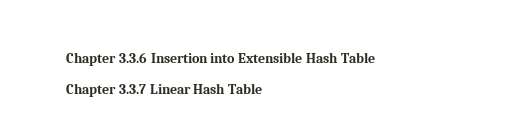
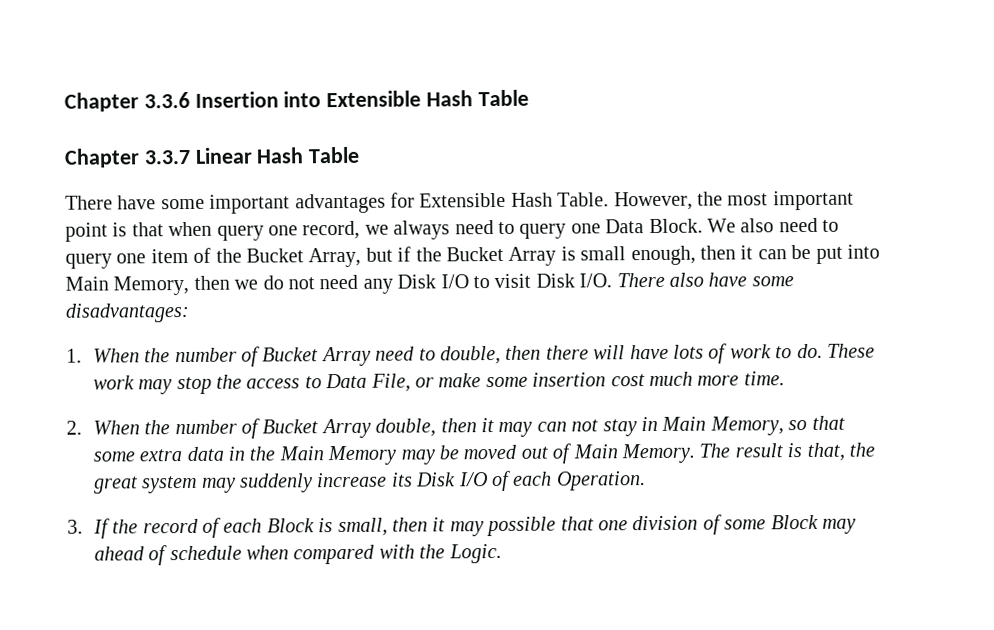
(263, 88) none -> [65,190,854,214] [65,217,840,242] [65,244,880,269] [65,272,794,296] [65,302,190,323] [66,343,875,367] [92,371,785,395] [66,415,845,439] [92,442,875,466] [93,470,646,494] [67,514,856,539] [93,543,502,566] // There have some important advantages for Extensible Hash Table. However, the most important point is that when query one record, we always need to query one Data Block. We also need to query one item of the Bucket Array, but if the Bucket Array is small enough, then it can be put into Main Memory, then we do not need any Disk I/O to visit Disk I/O. There also have some disadvantages: // 1. When the number of Bucket Array need to double, then there will have lots of work to do. These work may stop the access to Data File, or make some insertion cost much more time. // 2. When the number of Bucket Array double, then it may can not stay in Main Memory, so that some extra data in the Main Memory may be moved out of Main Memory. The result is that, the great system may suddenly increase its Disk I/O of each Operation. // 3. If the record of each Block is small, then it may possible that one division of some Block may ahead of schedule when compared with the Logic.

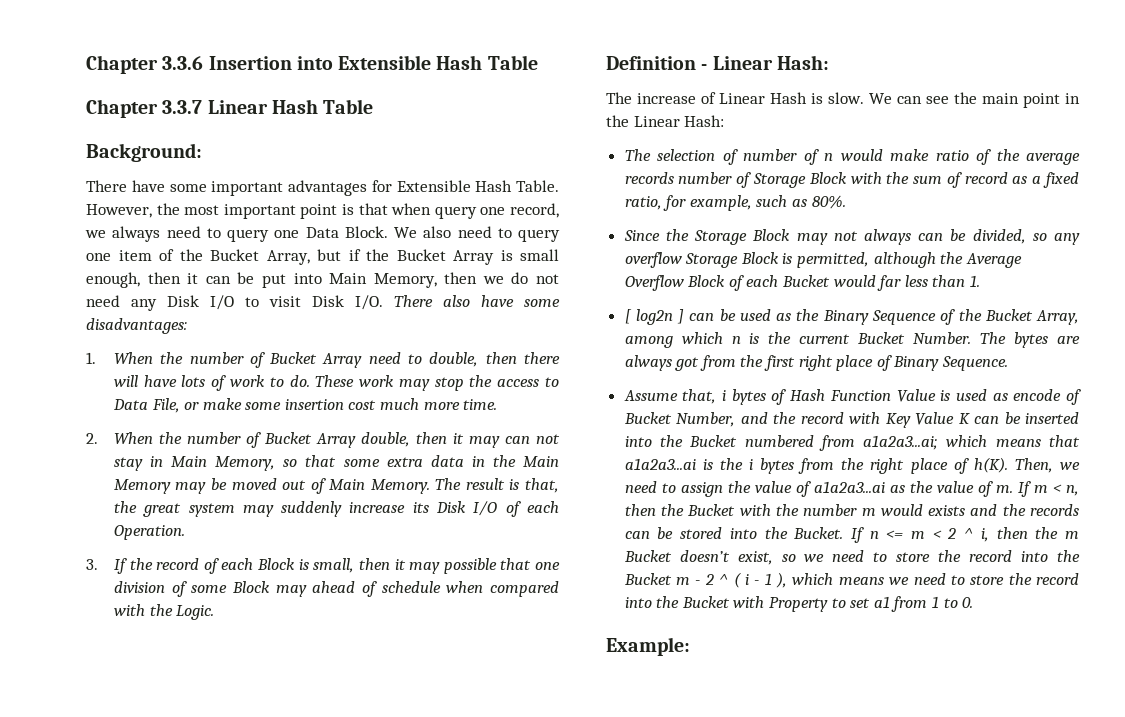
(361, 155) none -> [86,143,202,162] // Background:
(502, 553) none -> [606,55,829,70] [606,92,1080,108] [606,115,725,127] [624,149,1080,165] [624,172,1079,188] [624,195,846,211] [623,229,1080,245] [624,252,1022,268] [624,275,981,291] [624,309,1079,325] [624,332,1080,348] [624,355,1009,371] [623,389,1081,405] [623,412,1079,428] [624,435,1080,451] [624,457,1080,474] [624,481,1079,497] [624,504,1079,516] [624,527,1079,543] [623,550,1080,565] [623,572,1079,588] [624,596,974,612] [606,637,690,656] // Definition - Linear Hash: // The increase of Linear Hash is slow. We can see the main point in the Linear Hash: // The selection of number of n would make ratio of the average records number of Storage Block with the sum of record as a fixed ratio, for example, such as 80%. // Since the Storage Block may not always can be divided, so any overflow Storage Block is permitted, although the Average Overflow Block of each Bucket would far less than 1. // [ log2n ] can be used as the Binary Sequence of the Bucket Array, among which n is the current Bucket Number. The bytes are always got from the first right place of Binary Sequence. // Assume that, i bytes of Hash Function Value is used as encode of Bucket Number, and the record with Key Value K can be inserted into the Bucket numbered from a1a2a3...ai; which means that a1a2a3...ai is the i bytes from the right place of h(K). Then, we need to assign the value of a1a2a3...ai as the value of m. If m < n, then the Bucket with the number m would exists and the records can be stored into the Bucket. If n <= m < 2 ^ i, then the m Bucket doesn’t exist, so we need to store the record into the Bucket m - 2 ^ ( i - 1 ), which means we need to store the record into the Bucket with Property to set a1 from 1 to 0. // Example:

